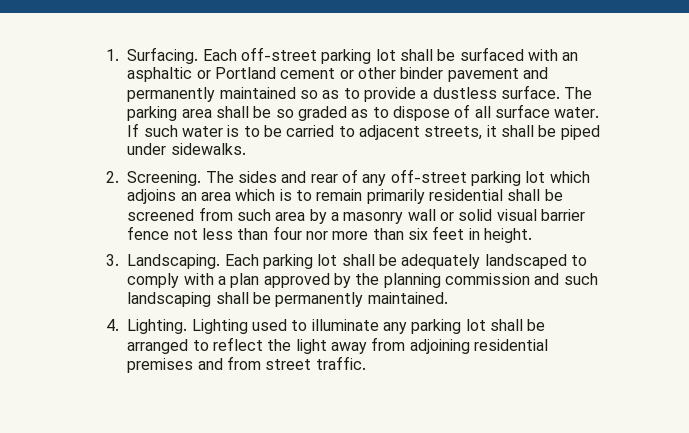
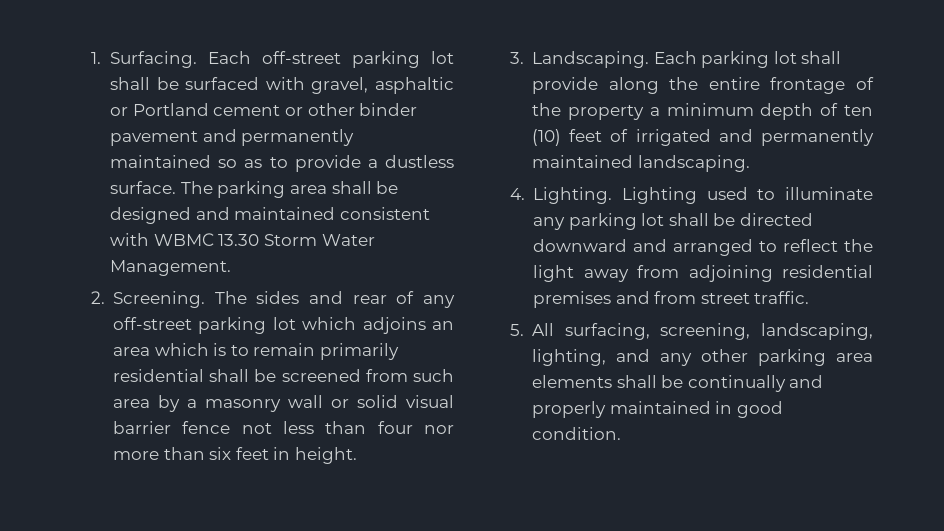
[562,52,579,61] an -> [311,77,369,94] gravel,
[275,104,600,121] [127,123,600,140] [127,143,246,155] so graded as to dispose of all surface water. If such water is to be carried to adjacent streets, it shall be piped under sidewalks. -> [110,207,430,224] [110,233,375,246] [110,260,232,276] designed and maintained consistent with WBMC 13.30 Storm Water Management.
[379,254,588,269] [127,273,598,288] [127,292,448,307] be adequately landscaped to comply with a plan approved by the planning commission and such landscaping shall be permanently maintained. -> [532,77,874,94] [532,103,873,120] [532,129,874,146] [532,155,750,172] provide along the entire frontage of the property a minimum depth of ten (10) feet of irrigated and permanently maintained landscaping.
(546, 325) none -> [740,213,814,226] [533,239,668,252] directed downward and
(366, 363) none -> [509,323,873,340] [532,349,873,366] [532,375,824,392] [532,401,783,418] [532,427,622,440] // 5. All surfacing, screening, landscaping, lighting, and any other parking area elements shall be continually and properly maintained in good condition.

